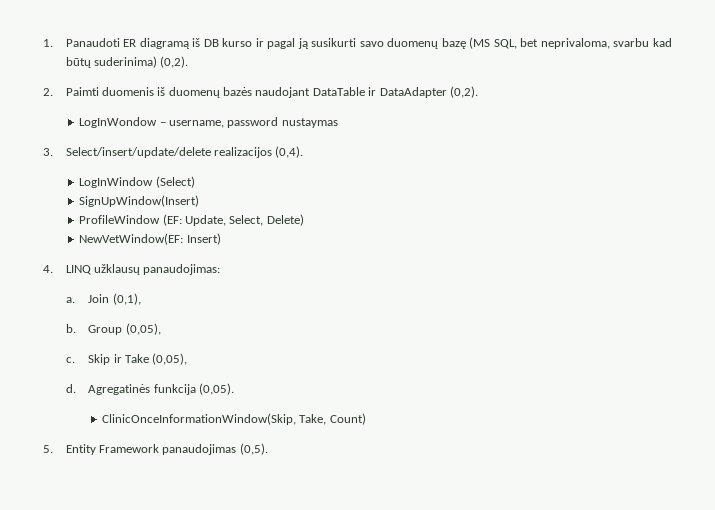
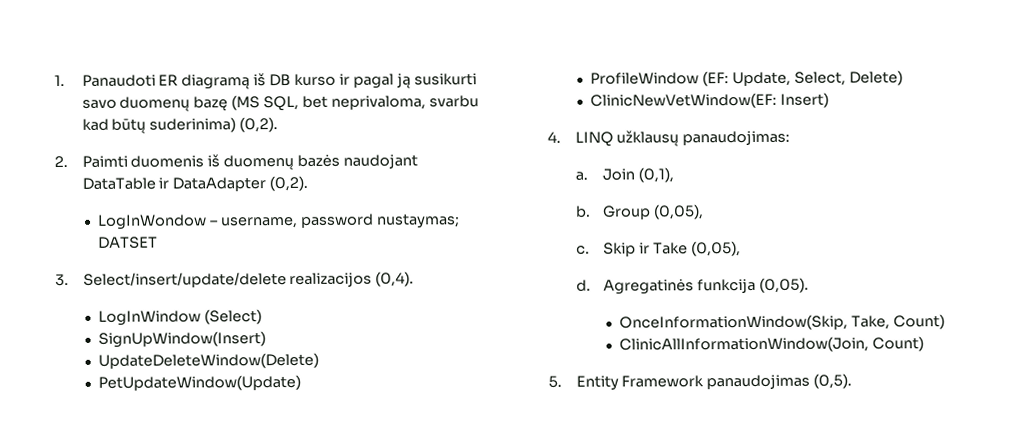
[281,118,338,128] nustaymas -> [376,213,461,229] [98,236,159,249] nustaymas; DATSET
(200, 201) none -> [98,352,320,369] [98,374,302,391] // UpdateDeleteWindow(Delete) // PetUpdateWindow(Update)
[79,233,184,245] NewVetWindow(EF: -> [590,92,778,109] ClinicNewVetWindow(EF:
[102,413,297,425] ClinicOnceInformationWindow(Skip, -> [619,314,849,331] OnceInformationWindow(Skip,
(366, 419) none -> [619,336,925,353] // ClinicAllInformationWindow(Join, Count)

